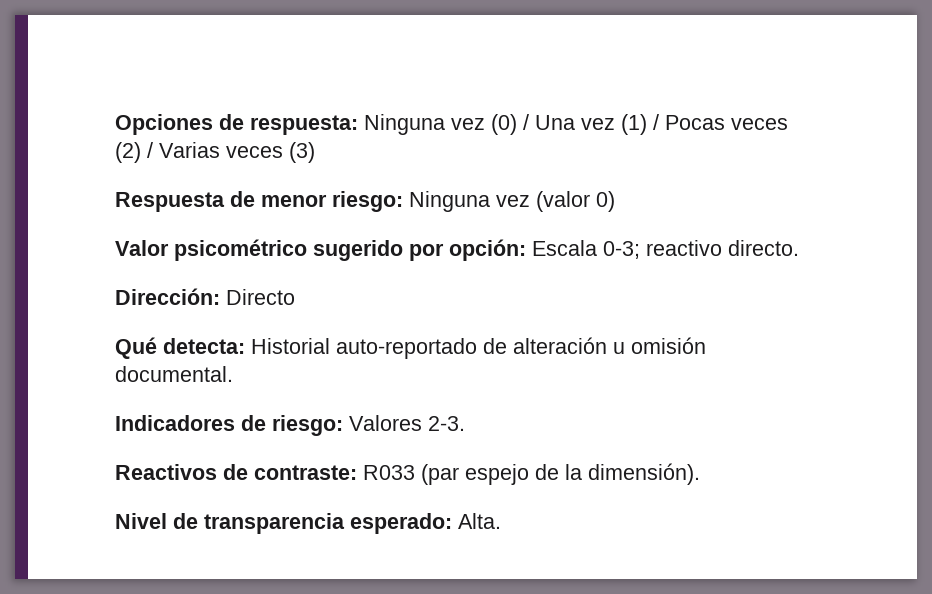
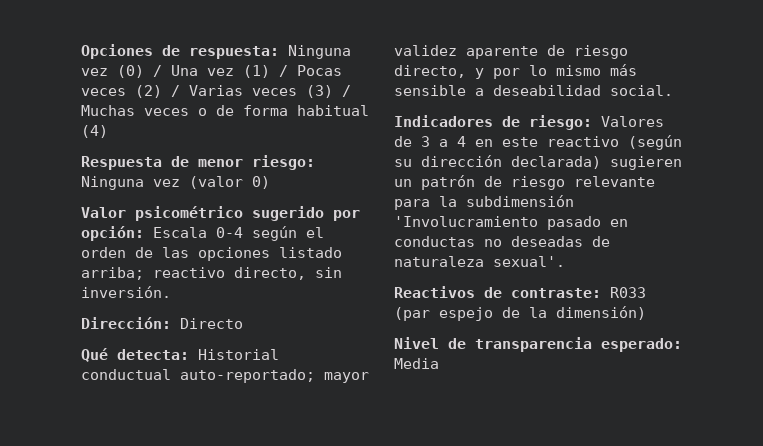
(315, 152) none -> [342,85,351,97] [81,105,369,116] [81,125,108,138] / Muchas veces o de forma habitual (4)
[603,240,799,259] 0-3; reactivo directo. -> [216,226,324,241] [81,247,342,261] [81,267,342,280] [81,286,171,298] 0-4 según el orden de las opciones listado arriba; reactivo directo, sin inversión.
[336,337,706,359] [115,366,233,382] [115,415,465,436] auto-reportado de alteración u omisión documental. // Indicadores de riesgo: Valores 2-3. -> [81,369,369,383] [394,45,628,59] [394,64,637,79] [394,85,673,96] [394,115,664,130] [394,135,682,150] [394,155,682,170] [394,175,655,190] [394,195,574,210] [394,216,628,230] [394,236,610,247] [394,256,565,267] conductual auto-reportado; mayor validez aparente de riesgo directo, y por lo mismo más sensible a deseabilidad social. // Indicadores de riesgo: Valores de 3 a 4 en este reactivo (según su dirección declarada) sugieren un patrón de riesgo relevante para la subdimensión 'Involucramiento pasado en conductas no deseadas de naturaleza sexual'.
[588,463,700,485] dimensión). -> [556,306,646,320] dimensión)
[458,513,501,529] Alta. -> [394,358,439,369] Media

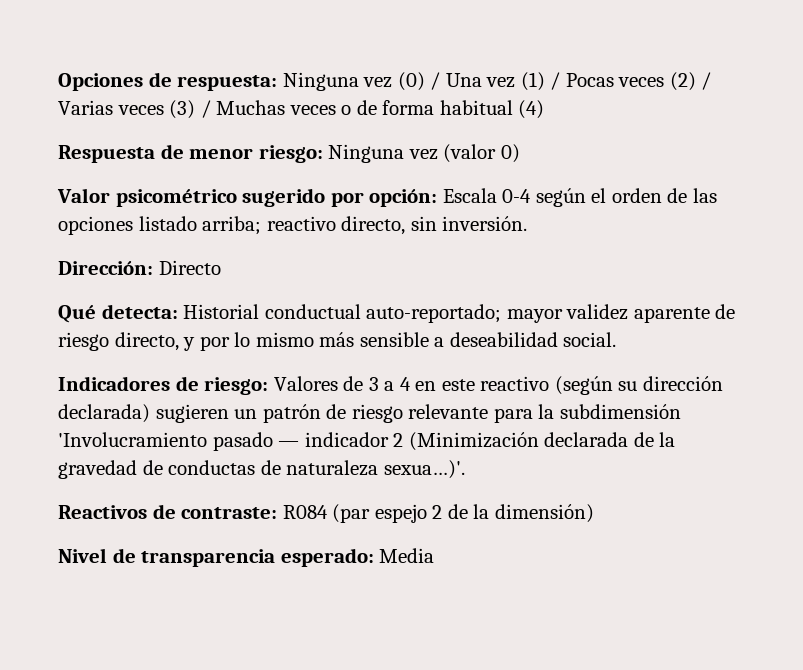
[610,219,628,227] [394,236,583,247] en conductas no deseadas -> [278,432,676,451] [58,460,256,479] — indicador 2 (Minimización declarada de la gravedad de conductas
[493,256,565,267] sexual'. -> [383,460,465,479] sexua…)'.
[610,287,646,298] R033 -> [282,505,328,519] R084
(493, 314) none -> [432,505,443,519] 2

